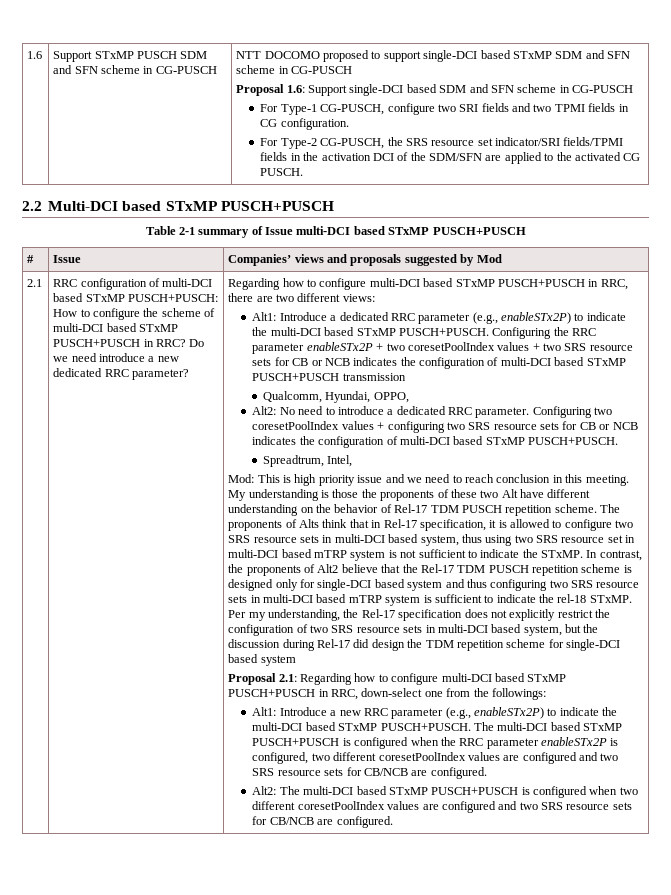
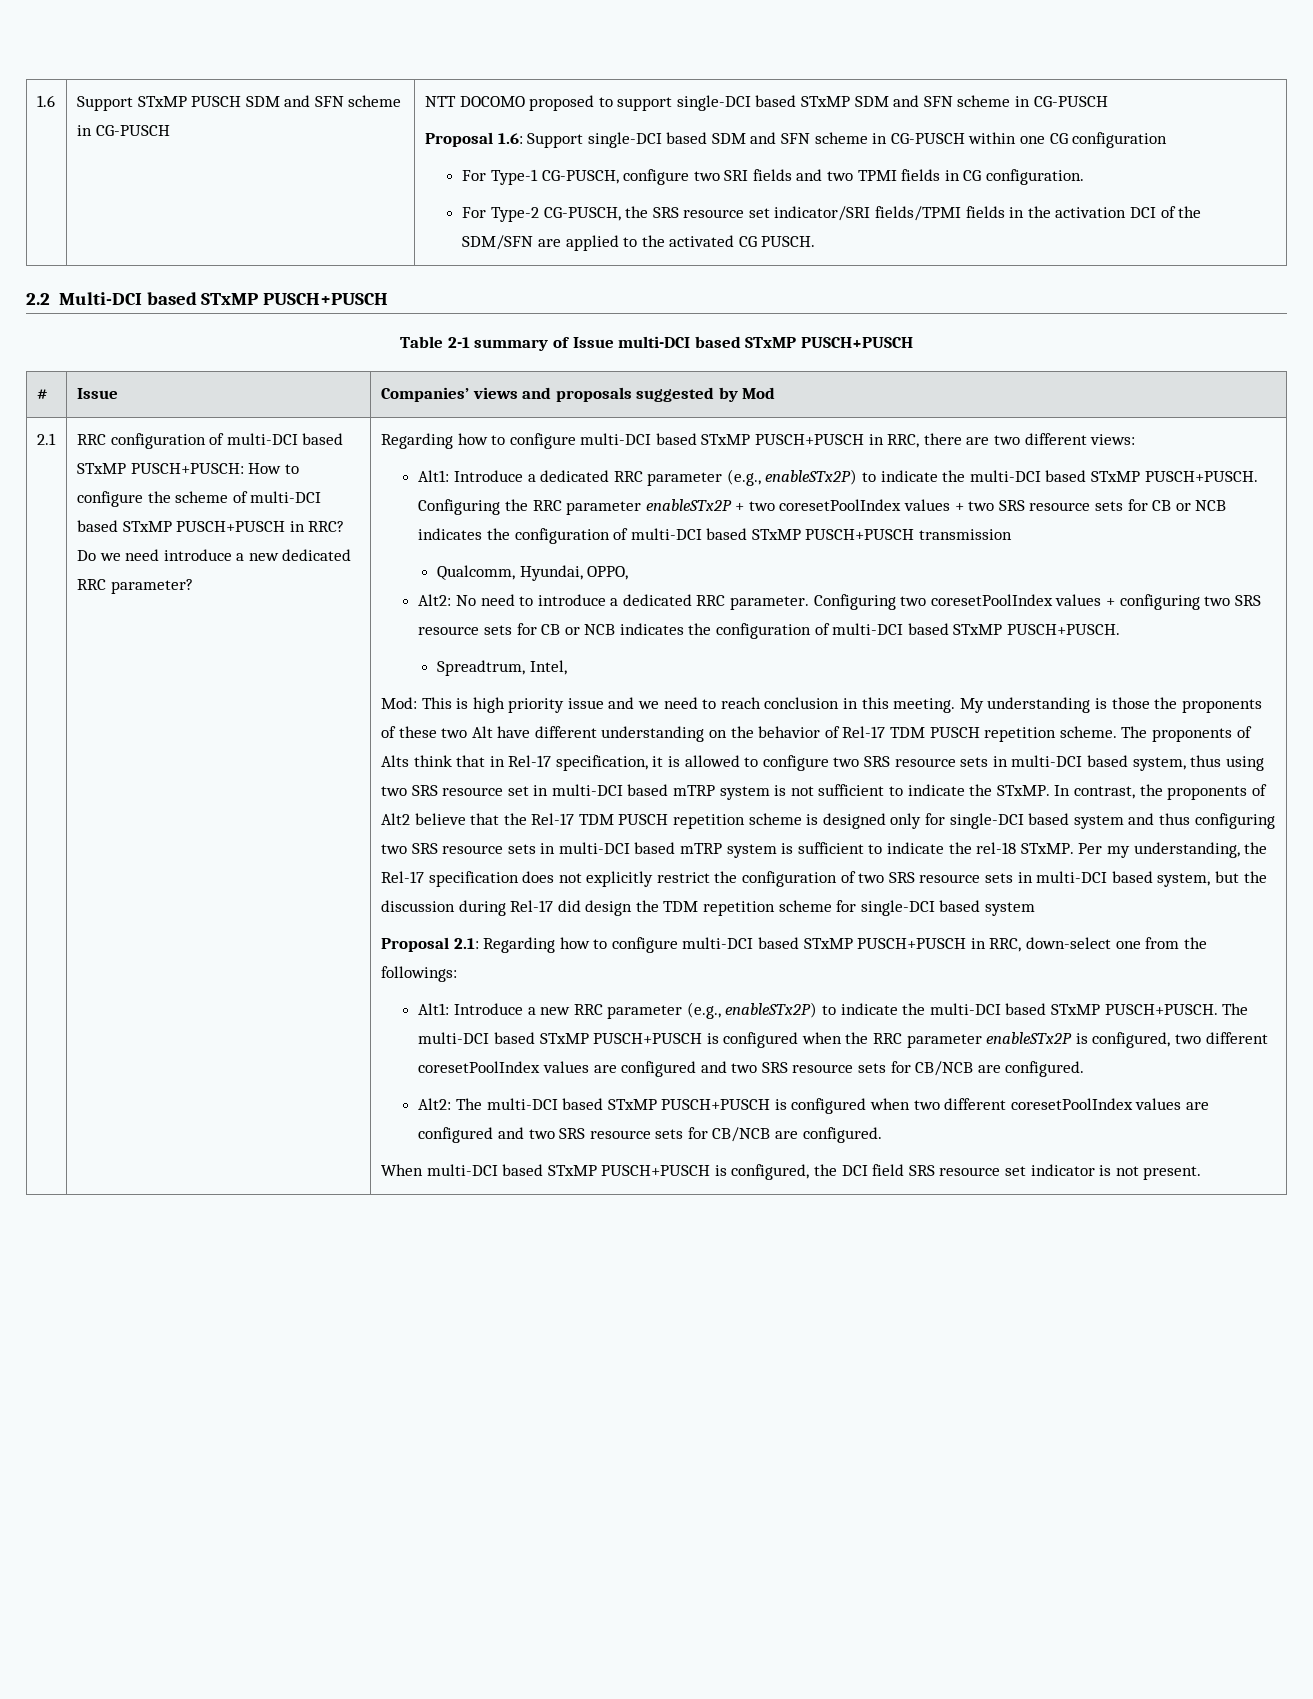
(634, 89) none -> [968,132,1168,148] within one CG configuration
(393, 822) none -> [380,1164,1202,1180] // When multi-DCI based STxMP PUSCH+PUSCH is configured, the DCI field SRS resource set indicator is not present.

